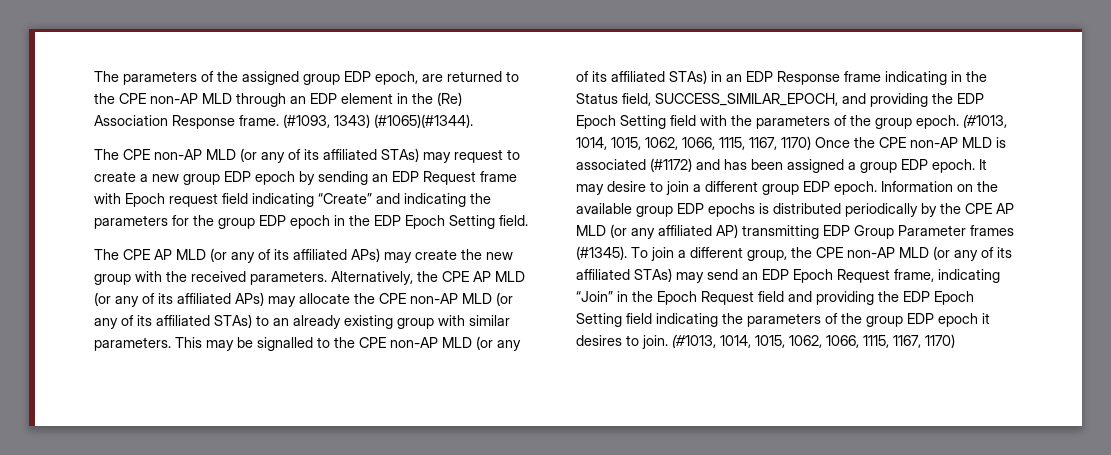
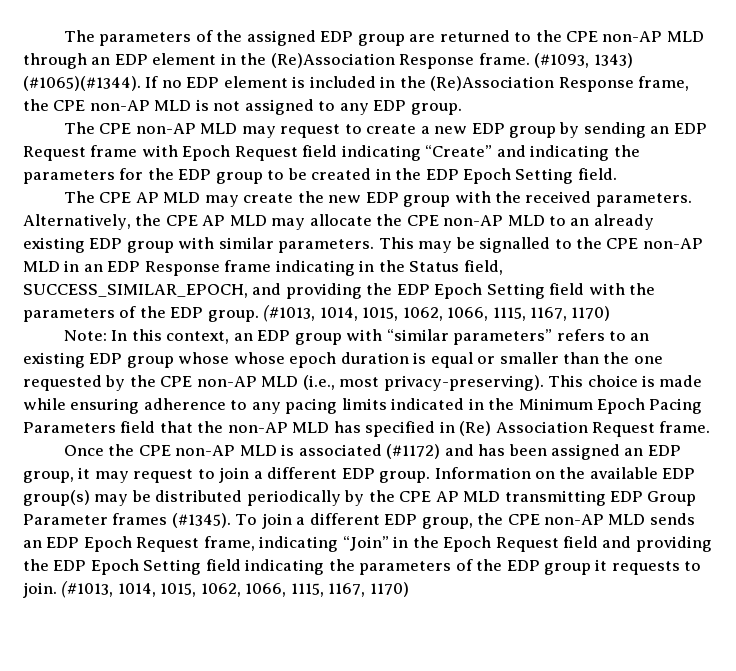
[303,71,418,85] group EDP epoch, -> [320,31,405,46] EDP group
[437,92,462,106] [94,115,168,126] (Re) Association -> [270,53,395,68] (Re)Association
[94,148,419,163] // The CPE non-AP MLD (or any of its affiliated STAs) -> [145,76,690,92] [23,99,462,115] [63,122,238,134] If no EDP element is included in the (Re)Association Response frame, the CPE non-AP MLD is not assigned to any EDP group. // The CPE non-AP MLD
[183,171,295,185] group EDP epoch -> [471,123,556,138] EDP group
[169,193,218,207] request -> [234,146,298,161] Request
[218,215,330,229] group EDP epoch -> [178,168,372,184] EDP group to be created
[210,248,380,263] (or any of its affiliated APs) -> (201, 197) none
(513, 256) none -> [365,192,399,203] EDP
[94,292,264,307] (or any of its affiliated APs) -> (267, 220) none
[496,292,513,306] [94,314,252,329] (or any of its affiliated STAs) -> (545, 220) none
(393, 322) none -> [89,238,123,249] EDP
[476,336,521,351] [576,70,707,84] (or any of its affiliated STAs) -> (60, 266) none
[875,114,1007,129] [576,136,811,150] group epoch. (#1013, 1014, 1015, 1062, 1066, 1115, 1167, 1170) -> [170,305,611,322] [63,329,650,345] [23,352,663,368] [23,375,703,391] [23,398,703,414] [23,421,711,437] EDP group. (#1013, 1014, 1015, 1062, 1066, 1115, 1167, 1170) // Note: In this context, an EDP group with “similar parameters” refers to an existing EDP group whose whose epoch duration is equal or smaller than the one requested by the CPE non-AP MLD (i.e., most privacy-preserving). This choice is made while ensuring adherence to any pacing limits indicated in the Minimum Epoch Pacing Parameters field that the non-AP MLD has specified in (Re) Association Request frame. //
[848,159,987,173] [576,181,646,195] a group EDP epoch. It may desire -> [624,445,681,456] [23,467,194,483] an EDP group, it may request
[762,181,877,195] group EDP epoch. -> [341,468,431,483] EDP group.
[636,203,769,217] group EDP epochs is -> [662,468,696,479] [23,490,151,506] EDP group(s) may be
[610,224,738,239] (or any affiliated AP) -> (501, 496) none
(743, 252) none -> [384,514,418,525] EDP
[933,246,1012,261] [576,268,738,283] (or any of its affiliated STAs) may send -> [649,513,695,525] sends
[866,313,990,327] [576,335,622,346] group EDP epoch it desires -> [506,559,680,575] EDP group it requests

